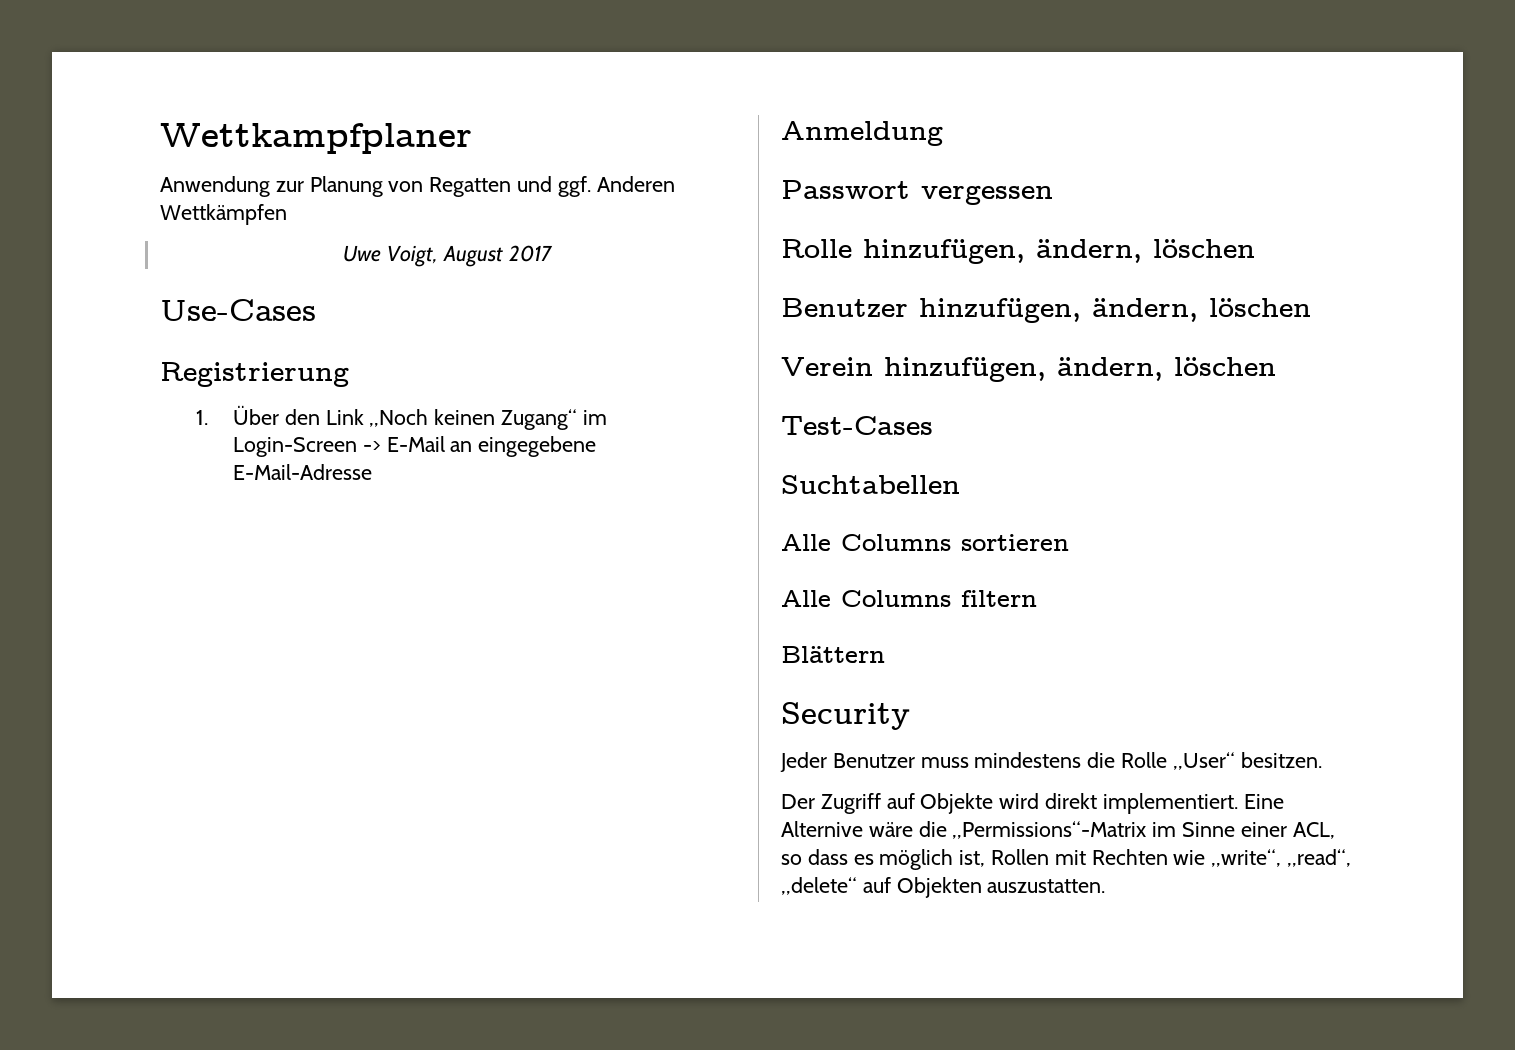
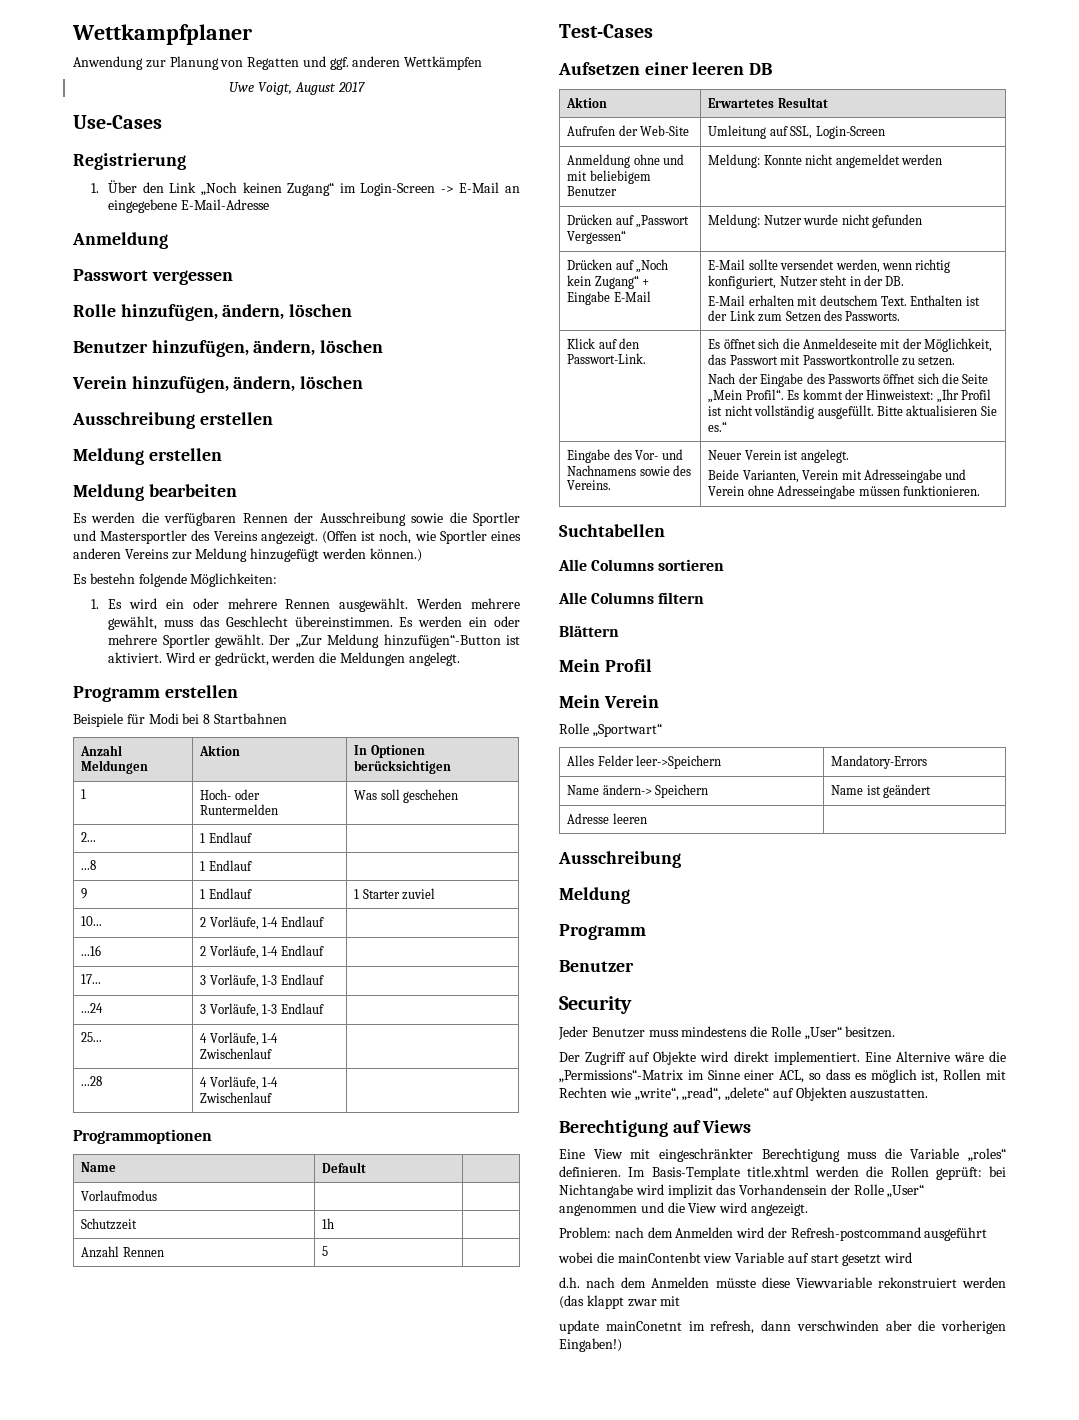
[596,176,675,192] Anderen -> [352,56,401,67] anderen
[781,416,933,435] Test-Cases -> [72,412,273,429] [73,448,222,465] [73,484,237,501] [73,512,520,526] [73,530,521,544] [73,548,422,562] [73,573,278,587] [90,598,520,612] [108,616,520,630] [108,634,520,648] [108,652,460,666] [73,685,238,702] [73,713,287,727] [80,745,123,756] [81,760,149,774] [199,745,241,756] [354,745,425,758] [354,760,452,774] [81,789,87,799] [200,789,260,800] [200,804,279,815] [354,789,459,803] [81,832,97,842] [200,832,252,843] [81,860,97,870] [200,860,252,871] [81,888,88,899] [200,888,252,899] [354,888,436,900] [81,916,103,926] [200,916,324,930] [81,945,102,956] [200,945,324,959] [81,974,102,984] [200,974,324,988] [81,1003,104,1013] [200,1003,324,1017] [81,1032,103,1042] [200,1032,279,1046] [200,1048,273,1059] [81,1076,103,1086] [200,1076,279,1090] [200,1092,273,1103] [73,1129,212,1144] [81,1162,117,1172] [322,1162,367,1173] [81,1190,158,1201] [81,1218,138,1230] [322,1218,335,1229] [81,1246,164,1258] [322,1246,329,1256] [559,24,653,38] [558,62,773,75] [566,97,608,108] [708,97,828,108] [567,125,690,136] [708,125,885,139] [567,154,685,168] [567,170,651,184] [567,186,618,197] [708,154,942,168] [567,214,690,228] [567,230,627,244] [708,214,922,228] [567,259,669,273] [567,275,650,289] [567,291,651,305] [708,259,951,273] [708,275,905,289] [708,295,980,306] [708,310,901,322] [567,338,640,349] [567,353,647,364] [708,338,993,352] [708,354,956,366] [708,373,989,387] [708,389,992,403] [708,405,997,419] [708,421,728,432] [567,449,683,463] [567,465,692,476] [567,480,612,490] [708,449,849,463] [708,469,967,483] [708,485,980,499] Ausschreibung erstellen // Meldung erstellen // Meldung bearbeiten // Es werden die verfügbaren Rennen der Ausschreibung sowie die Sportler und Mastersportler des Vereins angezeigt. (Offen ist noch, wie Sportler eines anderen Vereins zur Meldung hinzugefügt werden können.) // Es bestehn folgende Möglichkeiten: // 1. Es wird ein oder mehrere Rennen ausgewählt. Werden mehrere gewählt, muss das Geschlecht übereinstimmen. Es werden ein oder mehrere Sportler gewählt. Der „Zur Meldung hinzufügen“-Button ist aktiviert. Wird er gedrückt, werden die Meldungen angelegt. // Programm erstellen // Beispiele für Modi bei 8 Startbahnen // Anzahl Meldungen | Aktion | In Optionen berücksichtigen // 1 | Hoch- oder Runtermelden | Was soll geschehen // 2... | 1 Endlauf | // ...8 | 1 Endlauf | // 9 | 1 Endlauf | 1 Starter zuviel // 10... | 2 Vorläufe, 1-4 Endlauf | // ...16 | 2 Vorläufe, 1-4 Endlauf | // 17... | 3 Vorläufe, 1-3 Endlauf | // ...24 | 3 Vorläufe, 1-3 Endlauf | // 25... | 4 Vorläufe, 1-4 Zwischenlauf | // ...28 | 4 Vorläufe, 1-4 Zwischenlauf | // Programmoptionen // Name | Default | // Vorlaufmodus | | // Schutzzeit | 1h | // Anzahl Rennen | 5 | // Test-Cases // Aufsetzen einer leeren DB // Aktion | Erwartetes Resultat // Aufrufen der Web-Site | Umleitung auf SSL, Login-Screen // Anmeldung ohne und mit beliebigem Benutzer | Meldung: Konnte nicht angemeldet werden // Drücken auf „Passwort Vergessen“ | Meldung: Nutzer wurde nicht gefunden // Drücken auf „Noch kein Zugang“ + Eingabe E-Mail | E-Mail sollte versendet werden, wenn richtig konfiguriert, Nutzer steht in der DB. // E-Mail erhalten mit deutschem Text. Enthalten ist der Link zum Setzen des Passworts. // Klick auf den Passwort-Link. | Es öffnet sich die Anmeldeseite mit der Möglichkeit, das Passwort mit Passwortkontrolle zu setzen. // Nach der Eingabe des Passworts öffnet sich die Seite „Mein Profil“. Es kommt der Hinweistext: „Ihr Profil ist nicht vollständig ausgefüllt. Bitte aktualisieren Sie es.“ // Eingabe des Vor- und Nachnamens sowie des Vereins. | Neuer Verein ist angelegt. // Beide Varianten, Verein mit Adresseingabe und Verein ohne Adresseingabe müssen funktionieren.
(885, 654) none -> [559,659,652,672] [559,695,659,708] [559,723,662,737] [567,755,722,769] [831,755,928,769] [567,784,709,798] [831,784,932,798] [567,813,647,824] [558,851,681,868] [559,887,630,904] [559,924,646,940] [559,960,634,972] // Mein Profil // Mein Verein // Rolle „Sportwart“ // Alles Felder leer->Speichern | Mandatory-Errors // Name ändern-> Speichern | Name ist geändert // Adresse leeren | // Ausschreibung // Meldung // Programm // Benutzer
(1106, 886) none -> [559,1120,752,1137] [559,1148,1006,1162] [559,1166,1006,1180] [559,1184,925,1198] [559,1202,808,1216] [559,1227,988,1241] [558,1252,913,1266] [559,1277,1006,1288] [559,1295,681,1309] [559,1320,1006,1334] [559,1338,622,1352] // Berechtigung auf Views // Eine View mit eingeschränkter Berechtigung muss die Variable „roles“ definieren. Im Basis-Template title.xhtml werden die Rollen geprüft: bei Nichtangabe wird implizit das Vorhandensein der Rolle „User“ angenommen und die View wird angezeigt. // Problem: nach dem Anmelden wird der Refresh-postcommand ausgeführt // wobei die mainContenbt view Variable auf start gesetzt wird // d.h. nach dem Anmelden müsste diese Viewvariable rekonstruiert werden (das klappt zwar mit // update mainConetnt im refresh, dann verschwinden aber die vorherigen Eingaben!)

